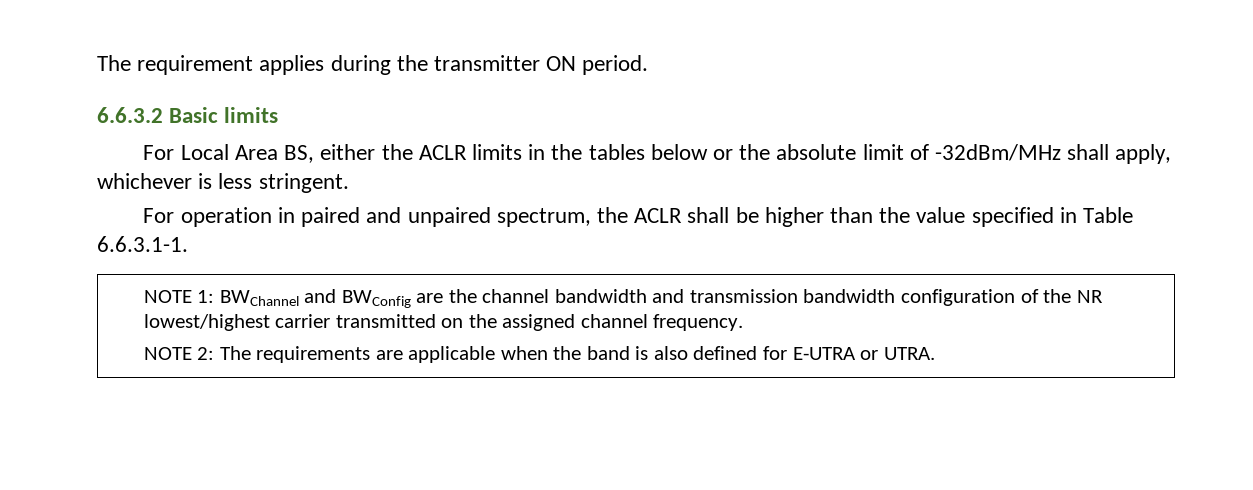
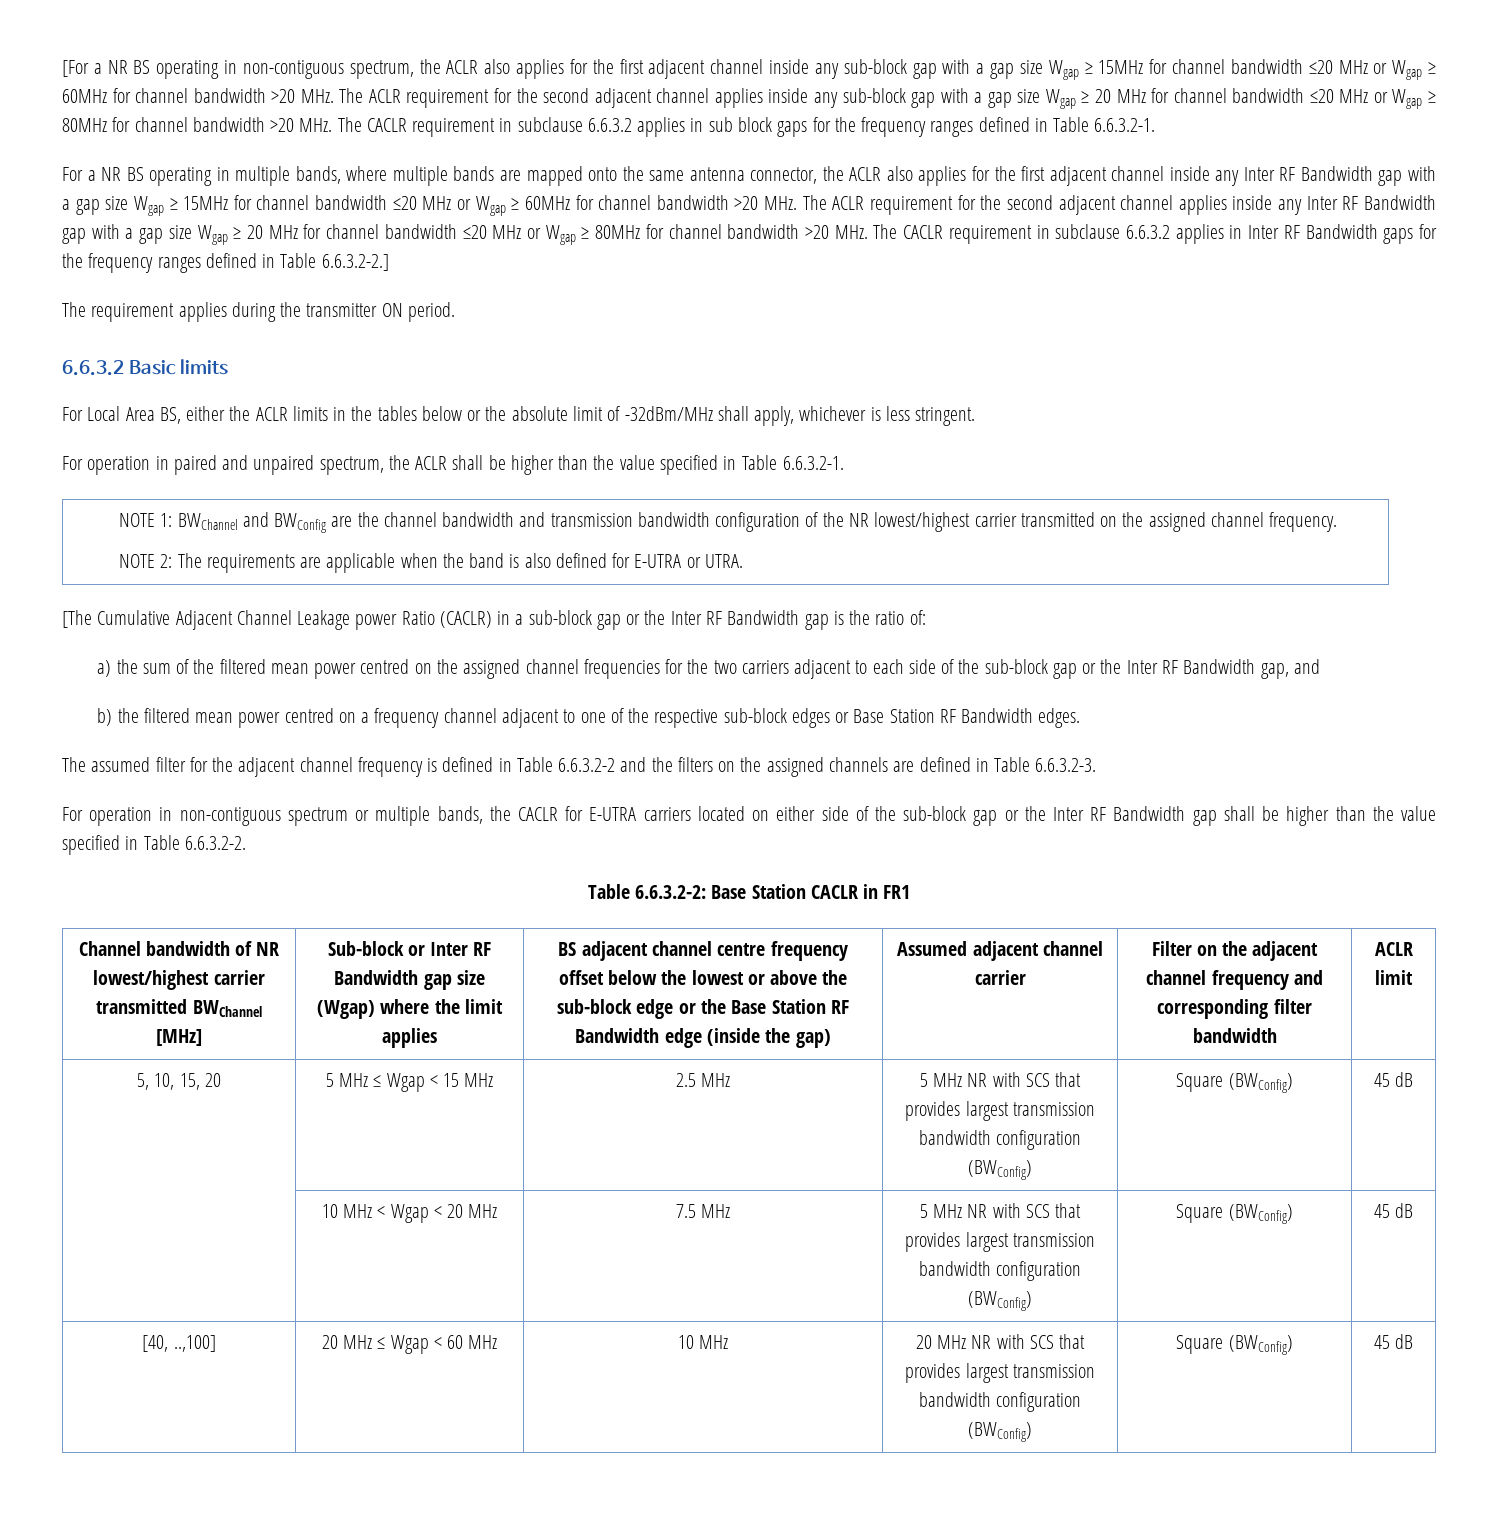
(97, 63) none -> [62,59,1436,80] [62,88,1436,109] [62,117,1156,137] [62,166,1436,186] [62,195,1437,216] [62,224,1437,245] [62,253,389,273] [For a NR BS operating in non-contiguous spectrum, the ACLR also applies for the first adjacent channel inside any sub-block gap with a gap size Wgap ≥ 15MHz for channel bandwidth ≤20 MHz or Wgap ≥ 60MHz for channel bandwidth >20 MHz. The ACLR requirement for the second adjacent channel applies inside any sub-block gap with a gap size Wgap ≥ 20 MHz for channel bandwidth ≤20 MHz or Wgap ≥ 80MHz for channel bandwidth >20 MHz. The CACLR requirement in subclause 6.6.3.2 applies in sub block gaps for the frequency ranges defined in Table 6.6.3.2-1. // For a NR BS operating in multiple bands, where multiple bands are mapped onto the same antenna connector, the ACLR also applies for the first adjacent channel inside any Inter RF Bandwidth gap with a gap size Wgap ≥ 15MHz for channel bandwidth ≤20 MHz or Wgap ≥ 60MHz for channel bandwidth >20 MHz. The ACLR requirement for the second adjacent channel applies inside any Inter RF Bandwidth gap with a gap size Wgap ≥ 20 MHz for channel bandwidth ≤20 MHz or Wgap ≥ 80MHz for channel bandwidth >20 MHz. The CACLR requirement in subclause 6.6.3.2 applies in Inter RF Bandwidth gaps for the frequency ranges defined in Table 6.6.3.2-2.] //
[97,236,188,252] 6.6.3.1-1. -> [782,456,844,470] 6.6.3.2-1.
(935, 353) none -> [62,610,926,630] [97,659,1320,679] [97,708,1081,728] [62,757,1097,777] [62,806,1436,826] [62,835,246,855] [587,884,911,899] [78,941,280,956] [93,970,265,990] [96,999,262,1017] [156,1029,202,1046] [327,941,492,956] [334,970,485,990] [317,999,503,1019] [382,1028,437,1048] [558,941,848,961] [558,970,848,985] [557,999,849,1019] [575,1028,831,1048] [897,941,1103,961] [974,970,1026,985] [1151,941,1319,961] [1146,970,1323,990] [1157,999,1312,1019] [1192,1028,1277,1043] [1374,942,1413,956] [1375,970,1413,985] [137,1073,221,1090] [325,1073,494,1092] [675,1073,731,1087] [919,1072,1082,1087] [905,1101,1095,1121] [918,1130,1082,1150] [968,1160,1032,1180] [1176,1073,1293,1093] [1373,1072,1414,1087] [321,1204,498,1223] [675,1204,731,1218] [919,1203,1082,1218] [905,1232,1095,1252] [918,1261,1082,1281] [968,1291,1032,1311] [1176,1204,1293,1224] [1373,1203,1414,1218] [142,1335,216,1352] [321,1335,498,1354] [677,1335,729,1349] [915,1334,1086,1349] [905,1363,1095,1383] [918,1392,1082,1412] [968,1422,1032,1442] [1176,1335,1293,1355] [1373,1334,1414,1349] // [The Cumulative Adjacent Channel Leakage power Ratio (CACLR) in a sub-block gap or the Inter RF Bandwidth gap is the ratio of: // a) the sum of the filtered mean power centred on the assigned channel frequencies for the two carriers adjacent to each side of the sub-block gap or the Inter RF Bandwidth gap, and // b) the filtered mean power centred on a frequency channel adjacent to one of the respective sub-block edges or Base Station RF Bandwidth edges. // The assumed filter for the adjacent channel frequency is defined in Table 6.6.3.2-2 and the filters on the assigned channels are defined in Table 6.6.3.2-3. // For operation in non-contiguous spectrum or multiple bands, the CACLR for E-UTRA carriers located on either side of the sub-block gap or the Inter RF Bandwidth gap shall be higher than the value specified in Table 6.6.3.2-2. // Table 6.6.3.2-2: Base Station CACLR in FR1 // Channel bandwidth of NR lowest/highest carrier transmitted BWChannel [MHz] | Sub-block or Inter RF Bandwidth gap size (Wgap) where the limit applies | BS adjacent channel centre frequency offset below the lowest or above the sub-block edge or the Base Station RF Bandwidth edge (inside the gap) | Assumed adjacent channel carrier | Filter on the adjacent channel frequency and corresponding filter bandwidth | ACLR limit // 5, 10, 15, 20 | 5 MHz ≤ Wgap < 15 MHz | 2.5 MHz | 5 MHz NR with SCS that provides largest transmission bandwidth configuration (BWConfig) | Square (BWConfig) | 45 dB // | 10 MHz < Wgap < 20 MHz | 7.5 MHz | 5 MHz NR with SCS that provides largest transmission bandwidth configuration (BWConfig) | Square (BWConfig) | 45 dB // [40, ..,100] | 20 MHz ≤ Wgap < 60 MHz | 10 MHz | 20 MHz NR with SCS that provides largest transmission bandwidth configuration (BWConfig) | Square (BWConfig) | 45 dB

